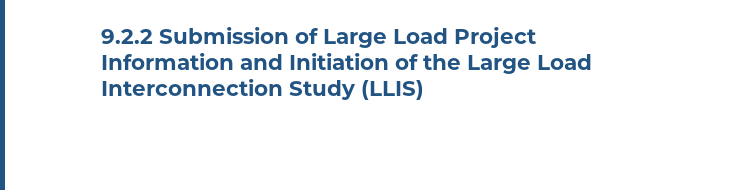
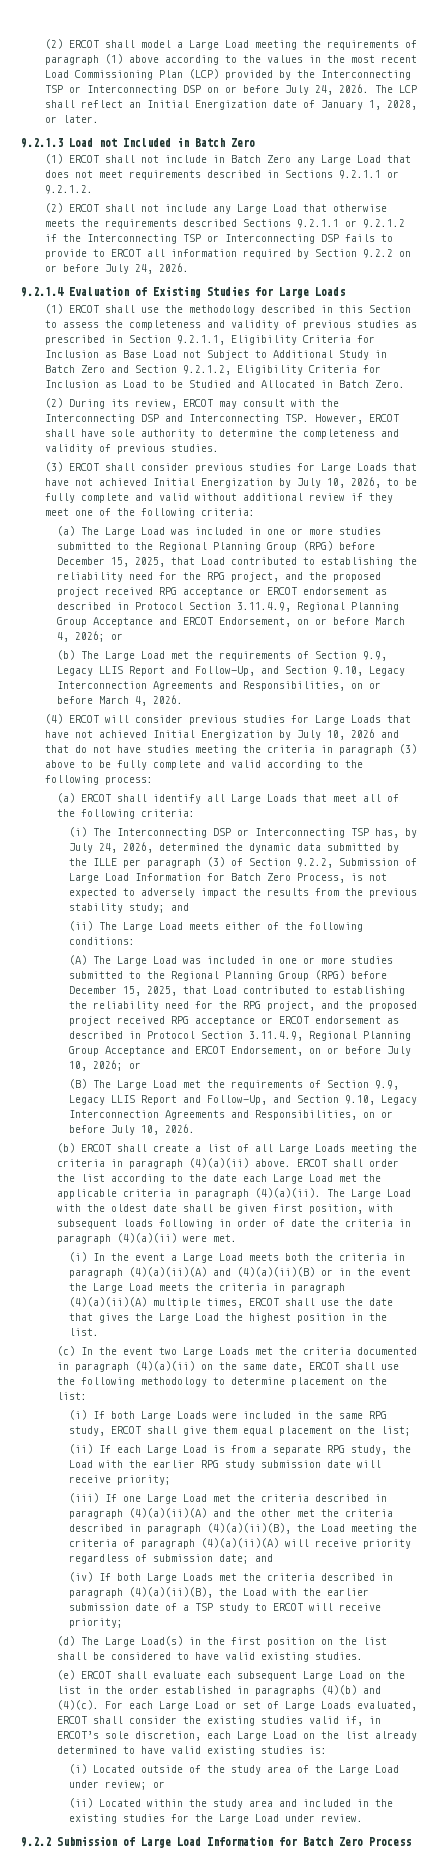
(101, 36) none -> [44,39,417,50] [44,54,417,65] [44,69,411,80] [44,84,417,95] [44,100,417,110] [44,115,99,123] [21,137,255,148] [44,154,411,165] [44,170,399,180] [44,185,93,194] [44,203,387,214] [44,219,405,229] [44,234,393,244] [44,249,411,259] [44,263,189,274] [21,286,345,298] [44,304,411,315] [44,320,417,330] [44,335,375,345] [44,350,387,360] [44,365,381,375] [44,380,405,388] [44,398,339,409] [44,414,399,424] [44,429,399,439] [44,444,219,454] [44,462,417,473] [44,477,417,488] [44,493,393,503] [44,508,255,518] [56,526,381,537] [56,541,375,552] [56,557,417,567] [56,572,381,582] [56,587,387,597] [56,602,399,612] [56,617,405,627] [56,631,123,642] [56,650,387,661] [56,666,405,676] [56,681,381,691] [56,695,183,706] [44,714,411,725] [44,729,399,740] [44,744,417,755] [44,760,363,770] [44,775,153,785] [56,793,399,804] [56,809,195,819] [68,827,417,838] [68,842,399,853] [68,857,417,868] [68,873,387,883] [68,888,417,898] [68,903,189,913] [68,921,363,932] [68,937,135,945] [68,955,393,966] [68,970,387,981] [68,986,405,996] [68,1001,417,1011] [68,1016,399,1026] [68,1031,411,1041] [68,1046,411,1056] [68,1060,141,1071] [68,1079,399,1090] [68,1095,417,1105] [68,1110,393,1120] [68,1124,195,1135] [56,1143,417,1154] [56,1158,399,1169] [56,1174,381,1184] [56,1188,411,1199] [56,1204,393,1214] [56,1219,411,1229] [56,1233,237,1244] [68,1252,405,1263] [68,1267,411,1278] [68,1283,345,1293] [68,1297,393,1308] [68,1313,387,1323] [68,1328,99,1336] [56,1346,417,1357] [56,1361,399,1372] [56,1377,387,1387] [56,1392,87,1400] [68,1410,387,1421] [68,1426,411,1436] [68,1444,411,1455] [68,1460,381,1470] [68,1475,171,1485] [68,1493,387,1504] [68,1508,393,1519] [68,1523,417,1534] [68,1538,411,1549] [68,1554,273,1564] [68,1572,393,1583] [68,1587,369,1598] [68,1603,381,1613] [68,1618,123,1628] [56,1636,387,1647] [56,1652,363,1662] [56,1670,405,1681] [56,1685,381,1696] [56,1700,417,1711] [56,1716,381,1726] [56,1731,417,1741] [56,1746,327,1756] [68,1764,399,1775] [68,1780,165,1790] [68,1798,393,1809] [68,1814,363,1824] (2) ERCOT shall model a Large Load meeting the requirements of paragraph (1) above according to the values in the most recent Load Commissioning Plan (LCP) provided by the Interconnecting TSP or Interconnecting DSP on or before July 24, 2026. The LCP shall reflect an Initial Energization date of January 1, 2028, or later. // 9.2.1.3 Load not Included in Batch Zero // (1) ERCOT shall not include in Batch Zero any Large Load that does not meet requirements described in Sections 9.2.1.1 or 9.2.1.2. // (2) ERCOT shall not include any Large Load that otherwise meets the requirements described Sections 9.2.1.1 or 9.2.1.2 if the Interconnecting TSP or Interconnecting DSP fails to provide to ERCOT all information required by Section 9.2.2 on or before July 24, 2026. // 9.2.1.4 Evaluation of Existing Studies for Large Loads // (1) ERCOT shall use the methodology described in this Section to assess the completeness and validity of previous studies as prescribed in Section 9.2.1.1, Eligibility Criteria for Inclusion as Base Load not Subject to Additional Study in Batch Zero and Section 9.2.1.2, Eligibility Criteria for Inclusion as Load to be Studied and Allocated in Batch Zero. // (2) During its review, ERCOT may consult with the Interconnecting DSP and Interconnecting TSP. However, ERCOT shall have sole authority to determine the completeness and validity of previous studies. // (3) ERCOT shall consider previous studies for Large Loads that have not achieved Initial Energization by July 10, 2026, to be fully complete and valid without additional review if they meet one of the following criteria: // (a) The Large Load was included in one or more studies submitted to the Regional Planning Group (RPG) before December 15, 2025, that Load contributed to establishing the reliability need for the RPG project, and the proposed project received RPG acceptance or ERCOT endorsement as described in Protocol Section 3.11.4.9, Regional Planning Group Acceptance and ERCOT Endorsement, on or before March 4, 2026; or // (b) The Large Load met the requirements of Section 9.9, Legacy LLIS Report and Follow-Up, and Section 9.10, Legacy Interconnection Agreements and Responsibilities, on or before March 4, 2026. // (4) ERCOT will consider previous studies for Large Loads that have not achieved Initial Energization by July 10, 2026 and that do not have studies meeting the criteria in paragraph (3) above to be fully complete and valid according to the following process: // (a) ERCOT shall identify all Large Loads that meet all of the following criteria: // (i) The Interconnecting DSP or Interconnecting TSP has, by July 24, 2026, determined the dynamic data submitted by the ILLE per paragraph (3) of Section 9.2.2, Submission of Large Load Information for Batch Zero Process, is not expected to adversely impact the results from the previous stability study; and // (ii) The Large Load meets either of the following conditions: // (A) The Large Load was included in one or more studies submitted to the Regional Planning Group (RPG) before December 15, 2025, that Load contributed to establishing the reliability need for the RPG project, and the proposed project received RPG acceptance or ERCOT endorsement as described in Protocol Section 3.11.4.9, Regional Planning Group Acceptance and ERCOT Endorsement, on or before July 10, 2026; or // (B) The Large Load met the requirements of Section 9.9, Legacy LLIS Report and Follow-Up, and Section 9.10, Legacy Interconnection Agreements and Responsibilities, on or before July 10, 2026. // (b) ERCOT shall create a list of all Large Loads meeting the criteria in paragraph (4)(a)(ii) above. ERCOT shall order the list according to the date each Large Load met the applicable criteria in paragraph (4)(a)(ii). The Large Load with the oldest date shall be given first position, with subsequent loads following in order of date the criteria in paragraph (4)(a)(ii) were met. // (i) In the event a Large Load meets both the criteria in paragraph (4)(a)(ii)(A) and (4)(a)(ii)(B) or in the event the Large Load meets the criteria in paragraph (4)(a)(ii)(A) multiple times, ERCOT shall use the date that gives the Large Load the highest position in the list. // (c) In the event two Large Loads met the criteria documented in paragraph (4)(a)(ii) on the same date, ERCOT shall use the following methodology to determine placement on the list: // (i) If both Large Loads were included in the same RPG study, ERCOT shall give them equal placement on the list; // (ii) If each Large Load is from a separate RPG study, the Load with the earlier RPG study submission date will receive priority; // (iii) If one Large Load met the criteria described in paragraph (4)(a)(ii)(A) and the other met the criteria described in paragraph (4)(a)(ii)(B), the Load meeting the criteria of paragraph (4)(a)(ii)(A) will receive priority regardless of submission date; and // (iv) If both Large Loads met the criteria described in paragraph (4)(a)(ii)(B), the Load with the earlier submission date of a TSP study to ERCOT will receive priority; // (d) The Large Load(s) in the first position on the list shall be considered to have valid existing studies. // (e) ERCOT shall evaluate each subsequent Large Load on the list in the order established in paragraphs (4)(b) and (4)(c). For each Large Load or set of Large Loads evaluated, ERCOT shall consider the existing studies valid if, in ERCOT’s sole discretion, each Large Load on the list already determined to have valid existing studies is: // (i) Located outside of the study area of the Large Load under review; or // (ii) Located within the study area and included in the existing studies for the Large Load under review. //
[454,27,536,48] [101,53,592,74] [101,79,424,100] Project Information and Initiation of the Large Load Interconnection Study (LLIS) -> [207,1836,411,1846] Information for Batch Zero Process

